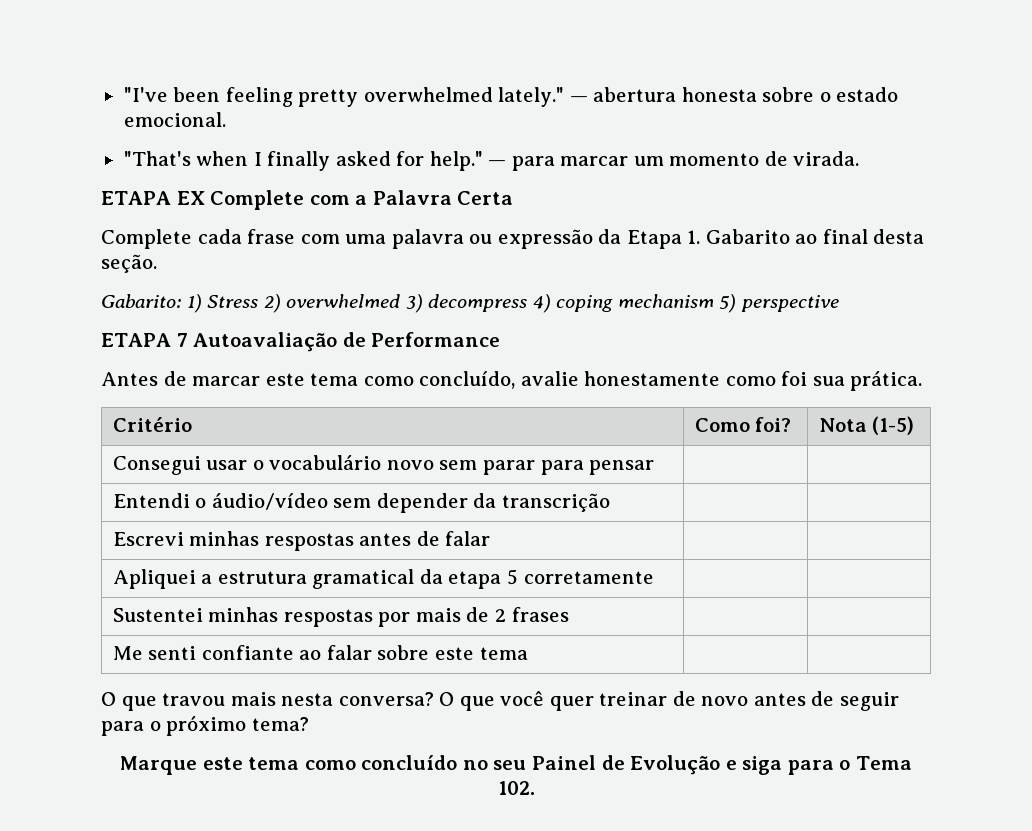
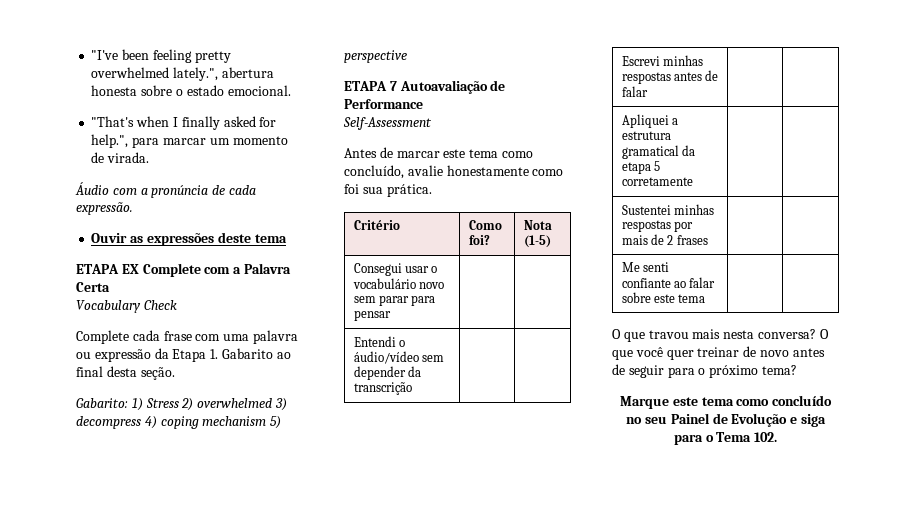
[498,87,588,107] lately." — -> [173,67,219,81] lately.",
[429,151,507,171] help." — -> [91,134,129,148] help.",
(860, 158) none -> [75,182,256,198] [76,202,133,215] [91,232,287,246] // Áudio com a pronúncia de cada expressão. // Ouvir as expressões deste tema
(514, 198) none -> [76,300,177,313] // Vocabulary Check
(501, 339) none -> [343,117,432,130] // Self-Assessment

